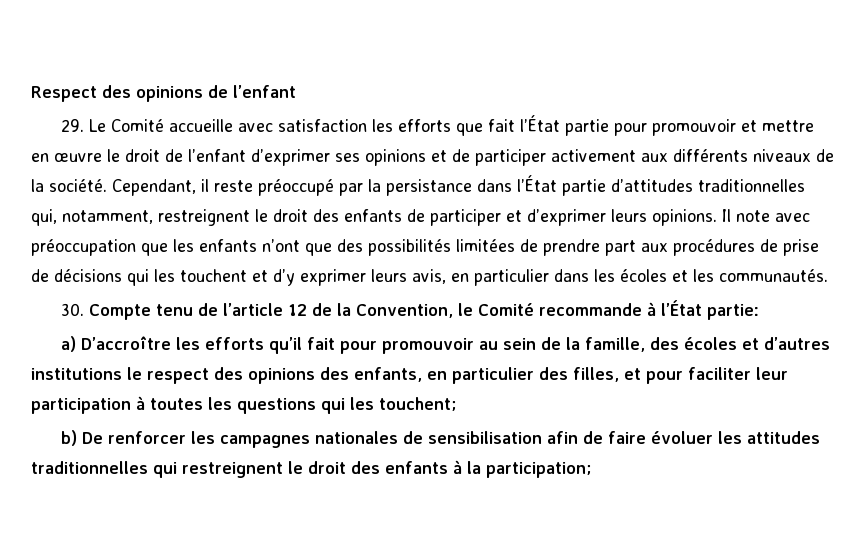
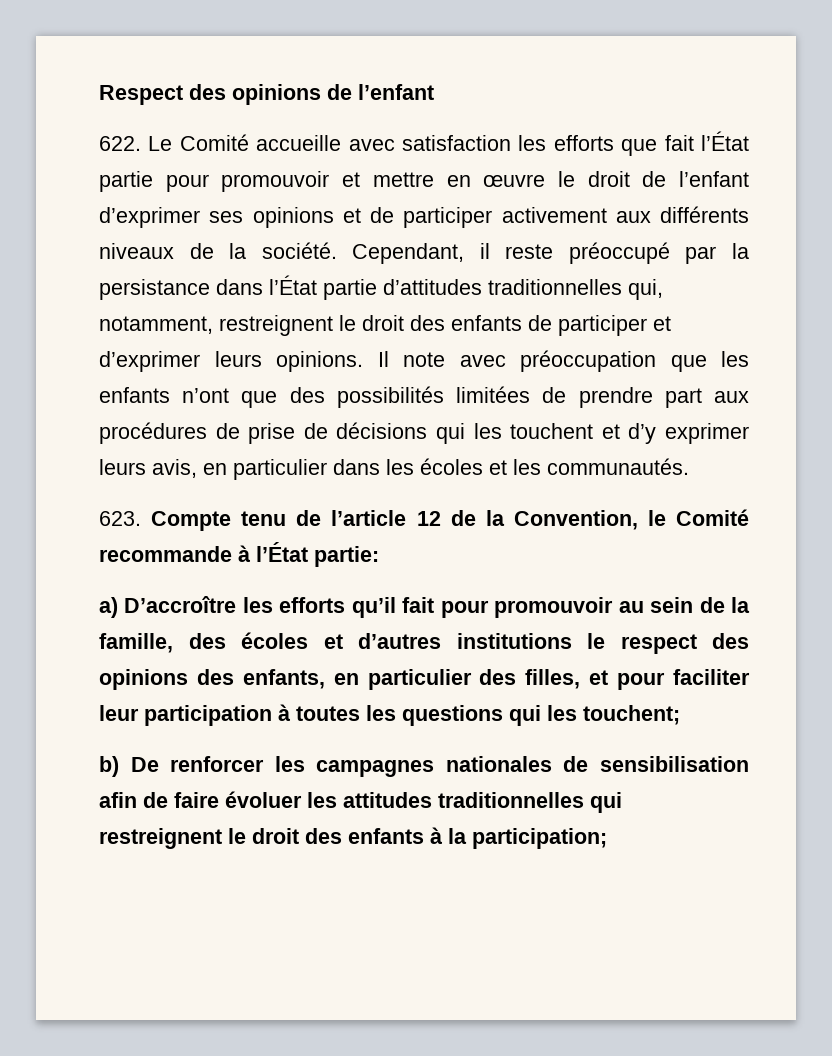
[61,119,85,132] 29. -> [99,136,141,151] 622.
[61,303,85,316] 30. -> [99,511,141,526] 623.

